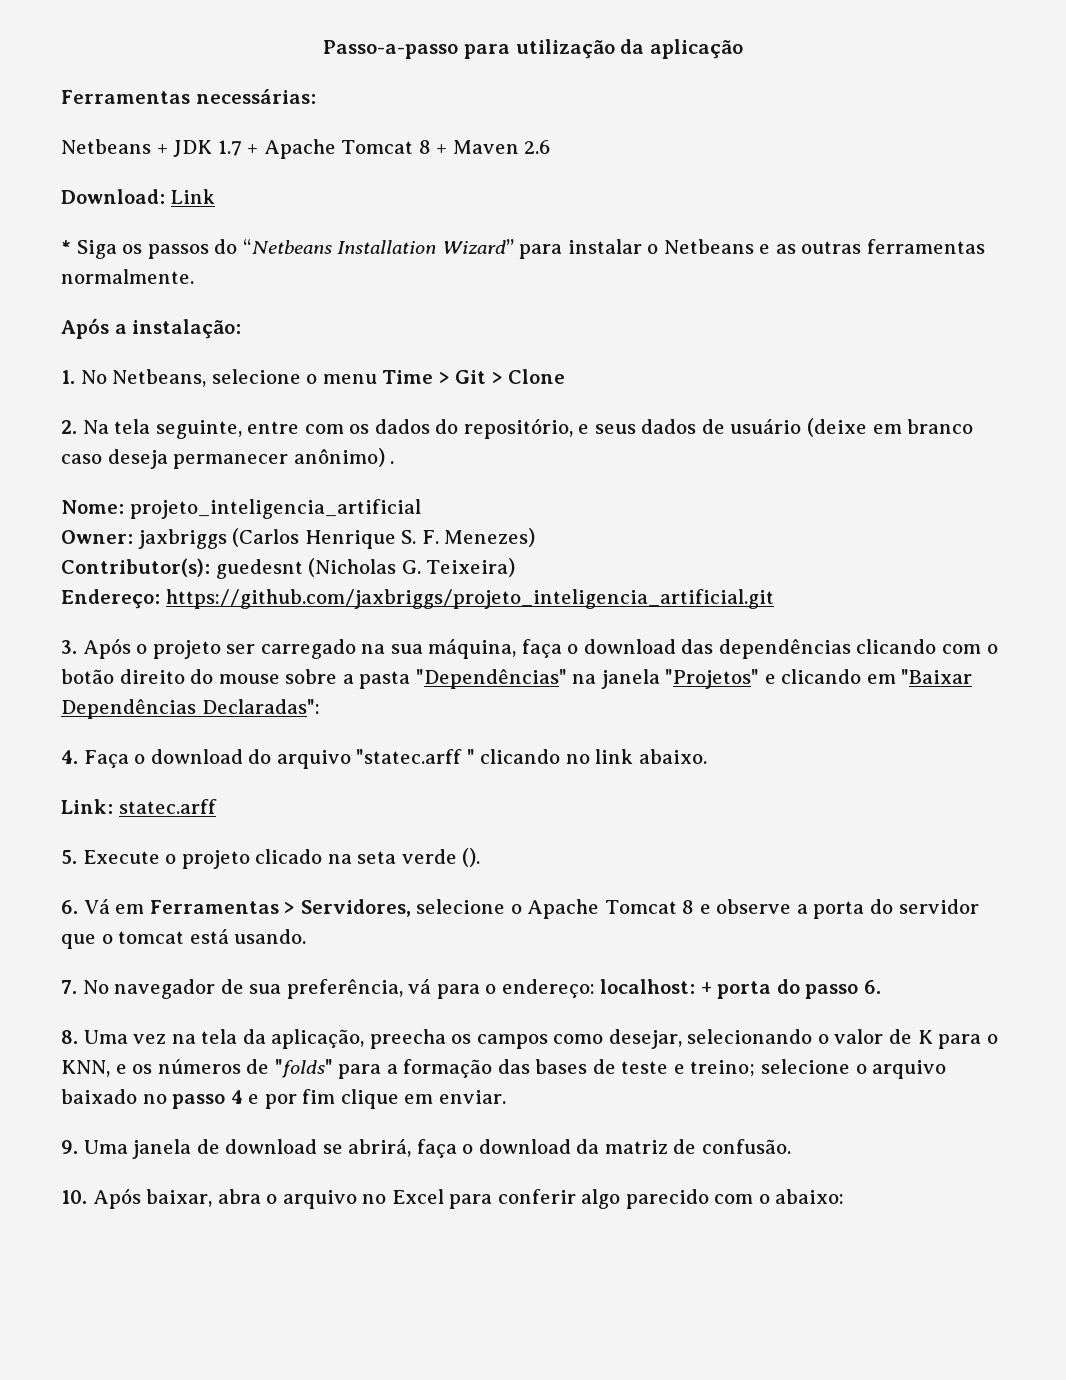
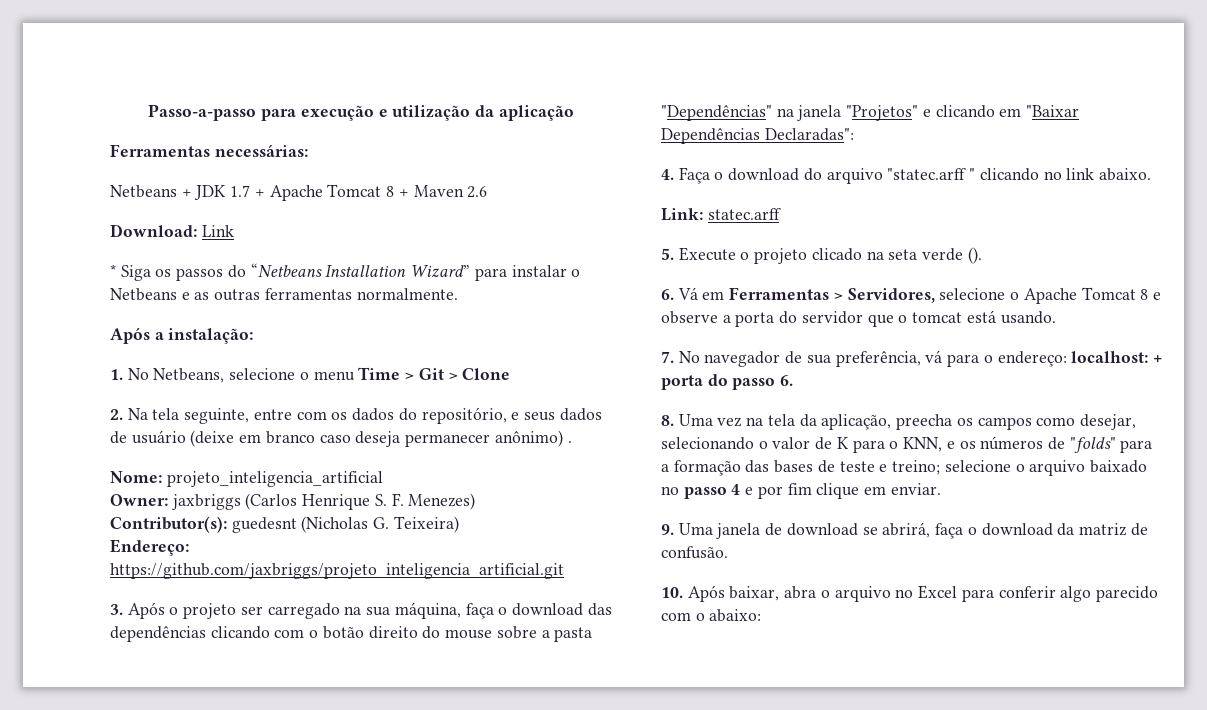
(510, 51) none -> [300,105,388,121] execução e

